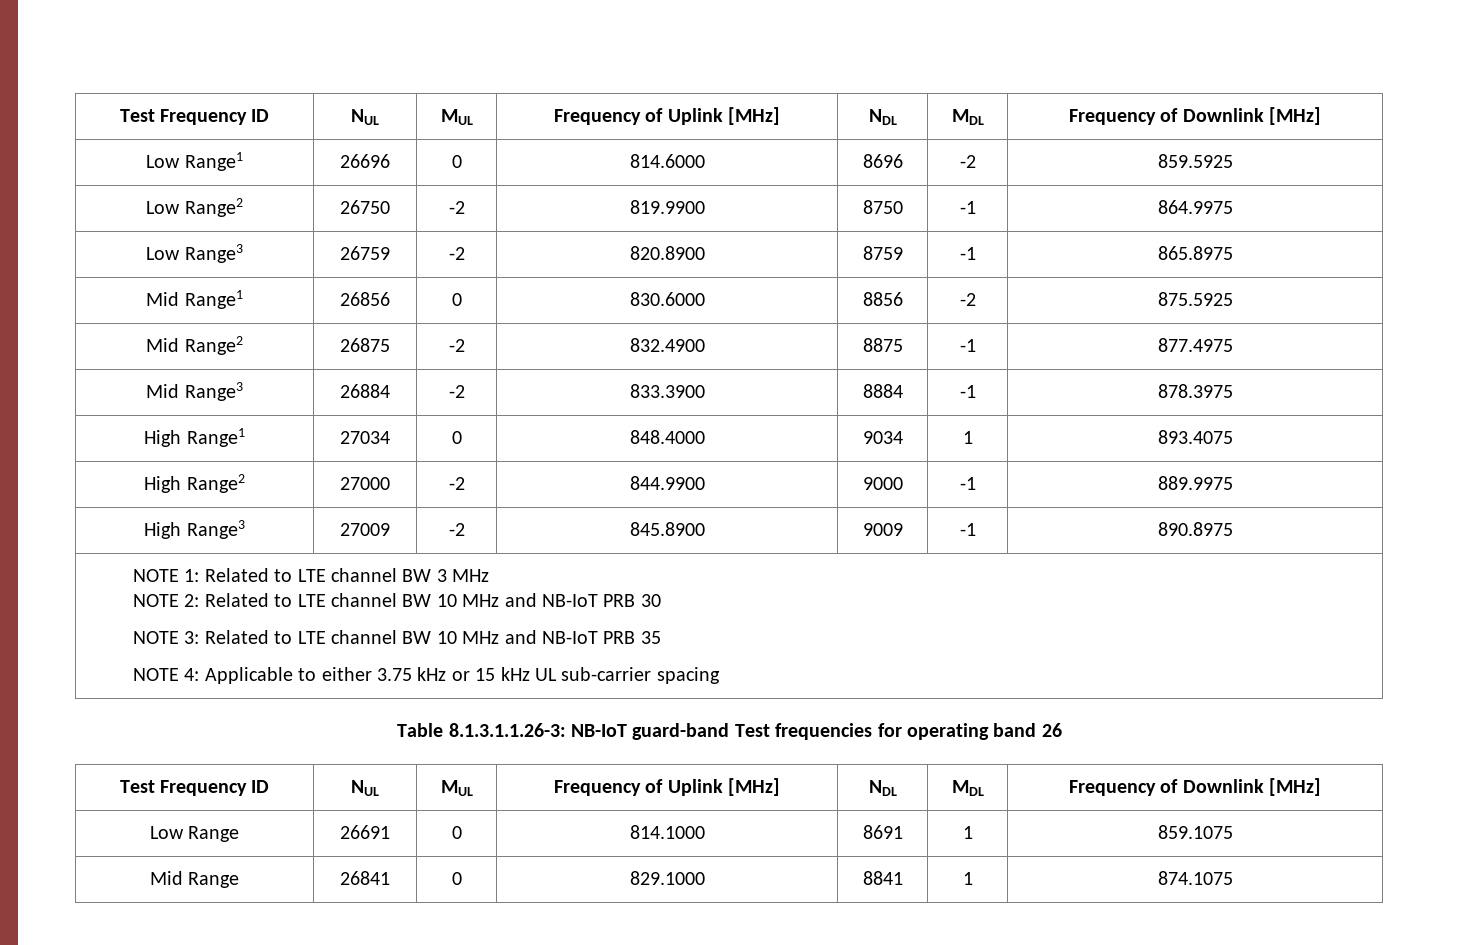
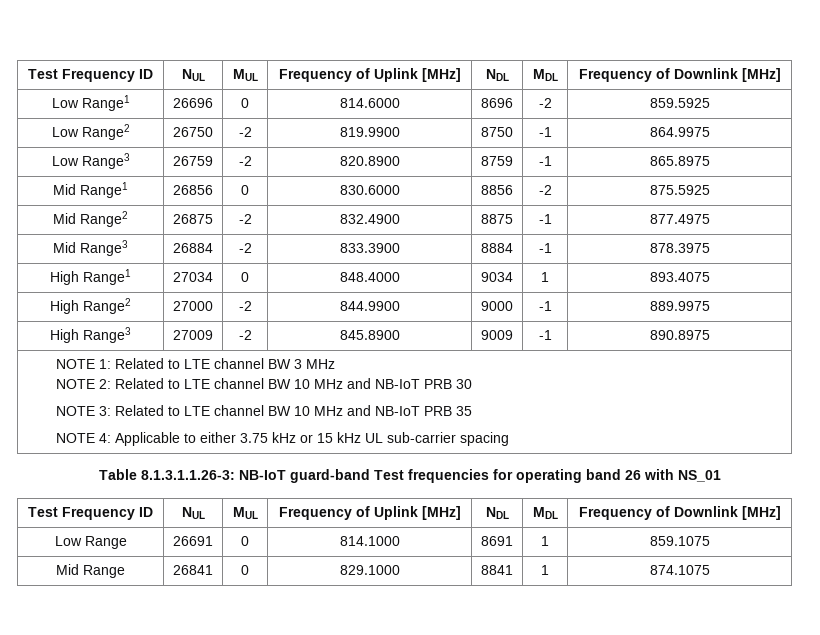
(1062, 730) none -> [644,469,721,482] with NS_01

